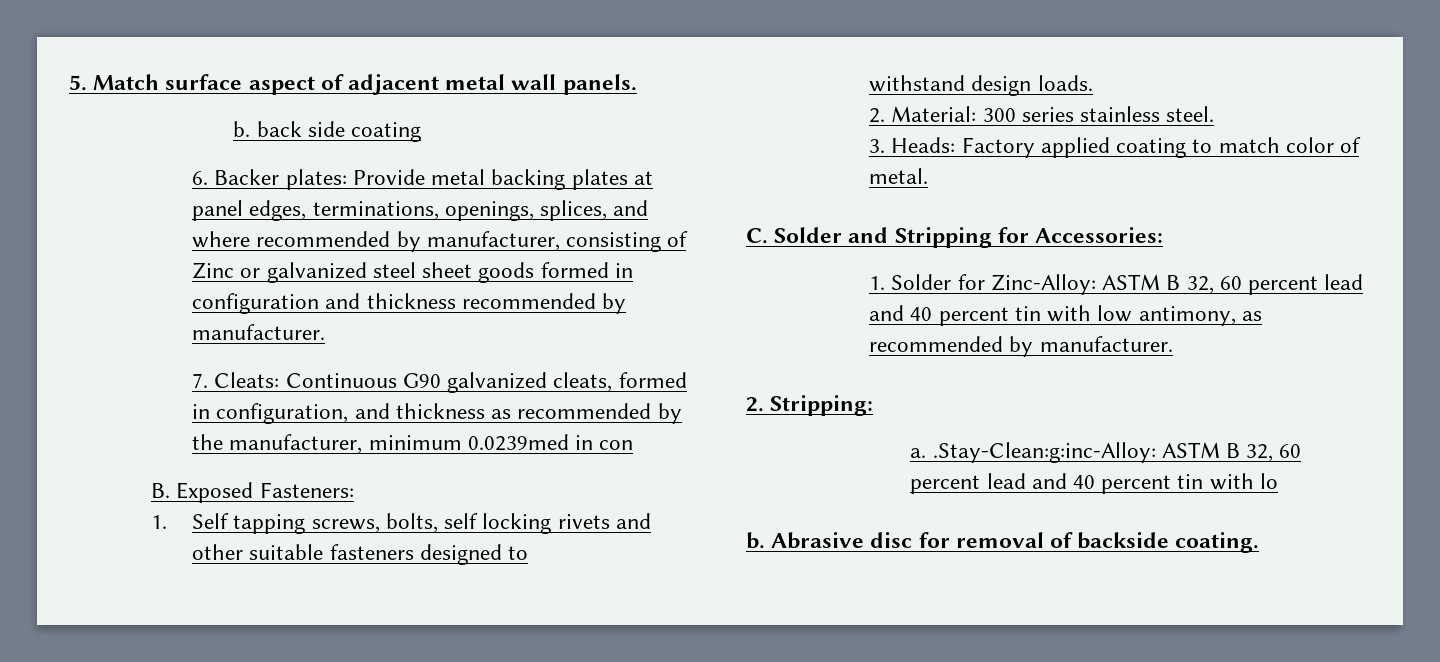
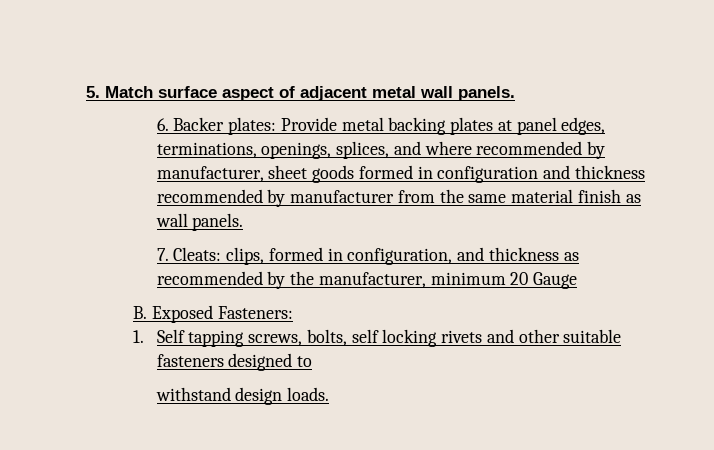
[233,121,421,142] // b. back side coating -> (515, 93) none
[566,231,689,252] [192,262,416,283] consisting of Zinc or galvanized steel -> (264, 174) none
[192,324,326,340] [192,372,613,393] manufacturer. // 7. Cleats: Continuous G90 galvanized cleats, -> [290,189,641,203] [155,213,244,231] [156,247,265,265] manufacturer from the same material finish as wall panels. // 7. Cleats: clips,
[467,434,634,451] 0.0239med in con -> [510,272,578,289] 20 Gauge
[869,106,1215,123] [869,137,1361,158] [869,168,929,184] [746,227,1164,248] [869,274,1364,295] [869,305,1262,326] [869,336,1173,357] [746,395,874,416] [910,442,1302,463] [910,473,1278,494] [746,532,1260,553] // 2. Material: 300 series stainless steel. // 3. Heads: Factory applied coating to match color of metal. // C. Solder and Stripping for Accessories: // 1. Solder for Zinc-Alloy: ASTM B 32, 60 percent lead and 40 percent tin with low antimony, as recommended by manufacturer. // 2. Stripping: // a. .Stay-Clean:g:inc-Alloy: ASTM B 32, 60 percent lead and 40 percent tin with lo // b. Abrasive disc for removal of backside coating. -> (330, 394) none

